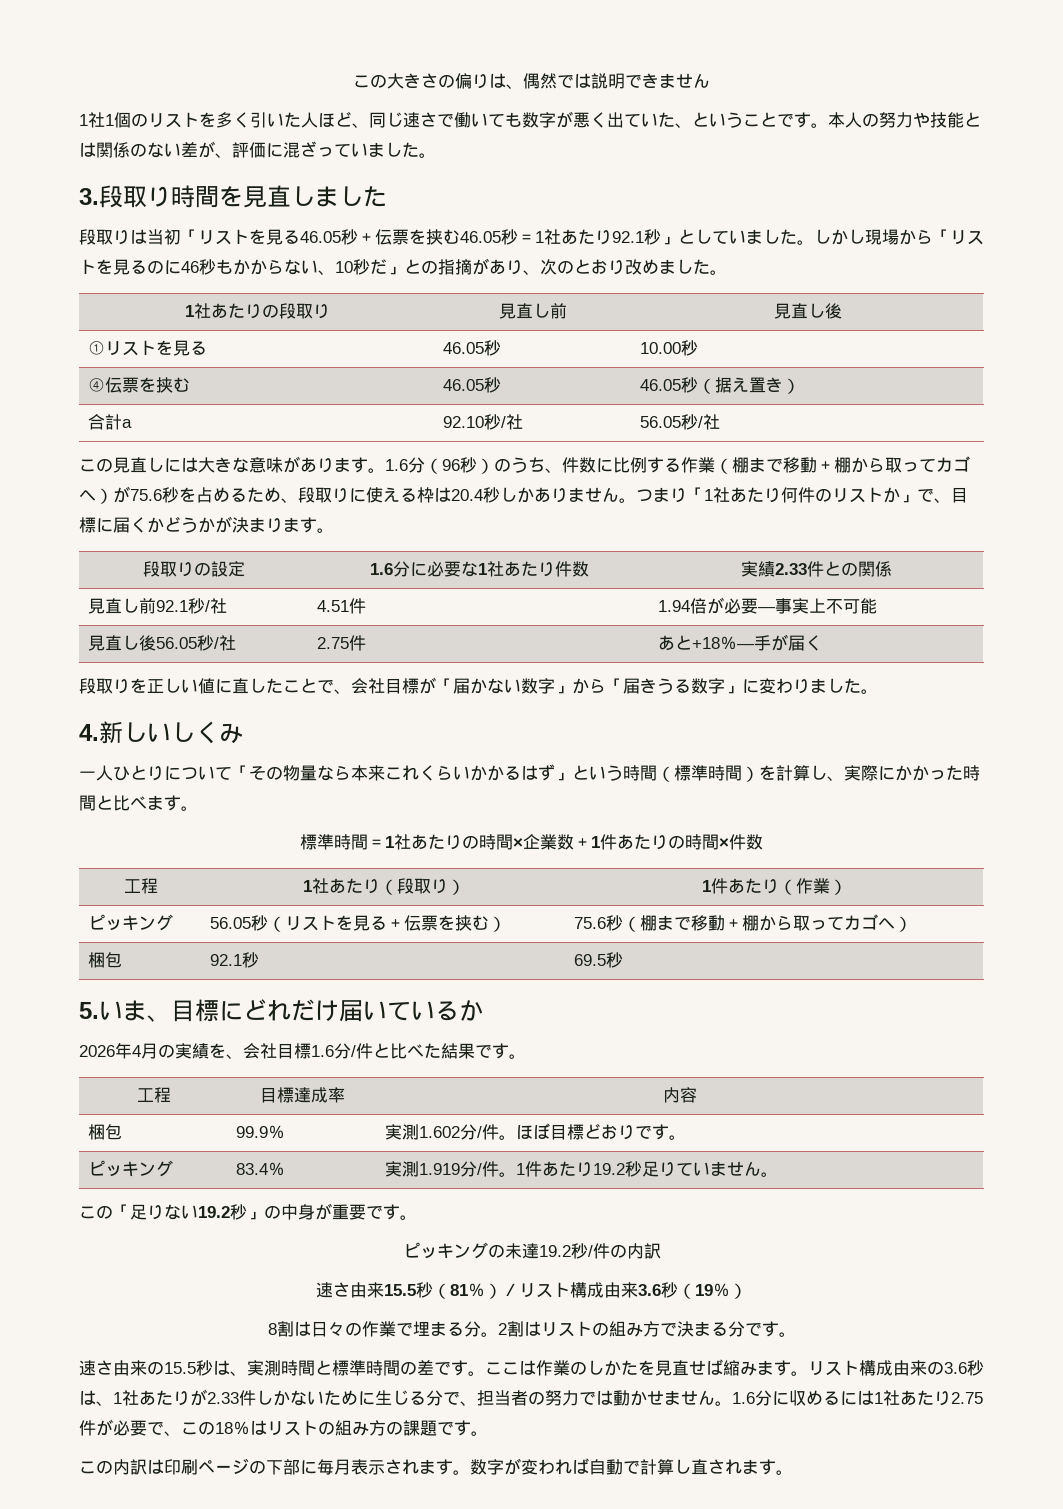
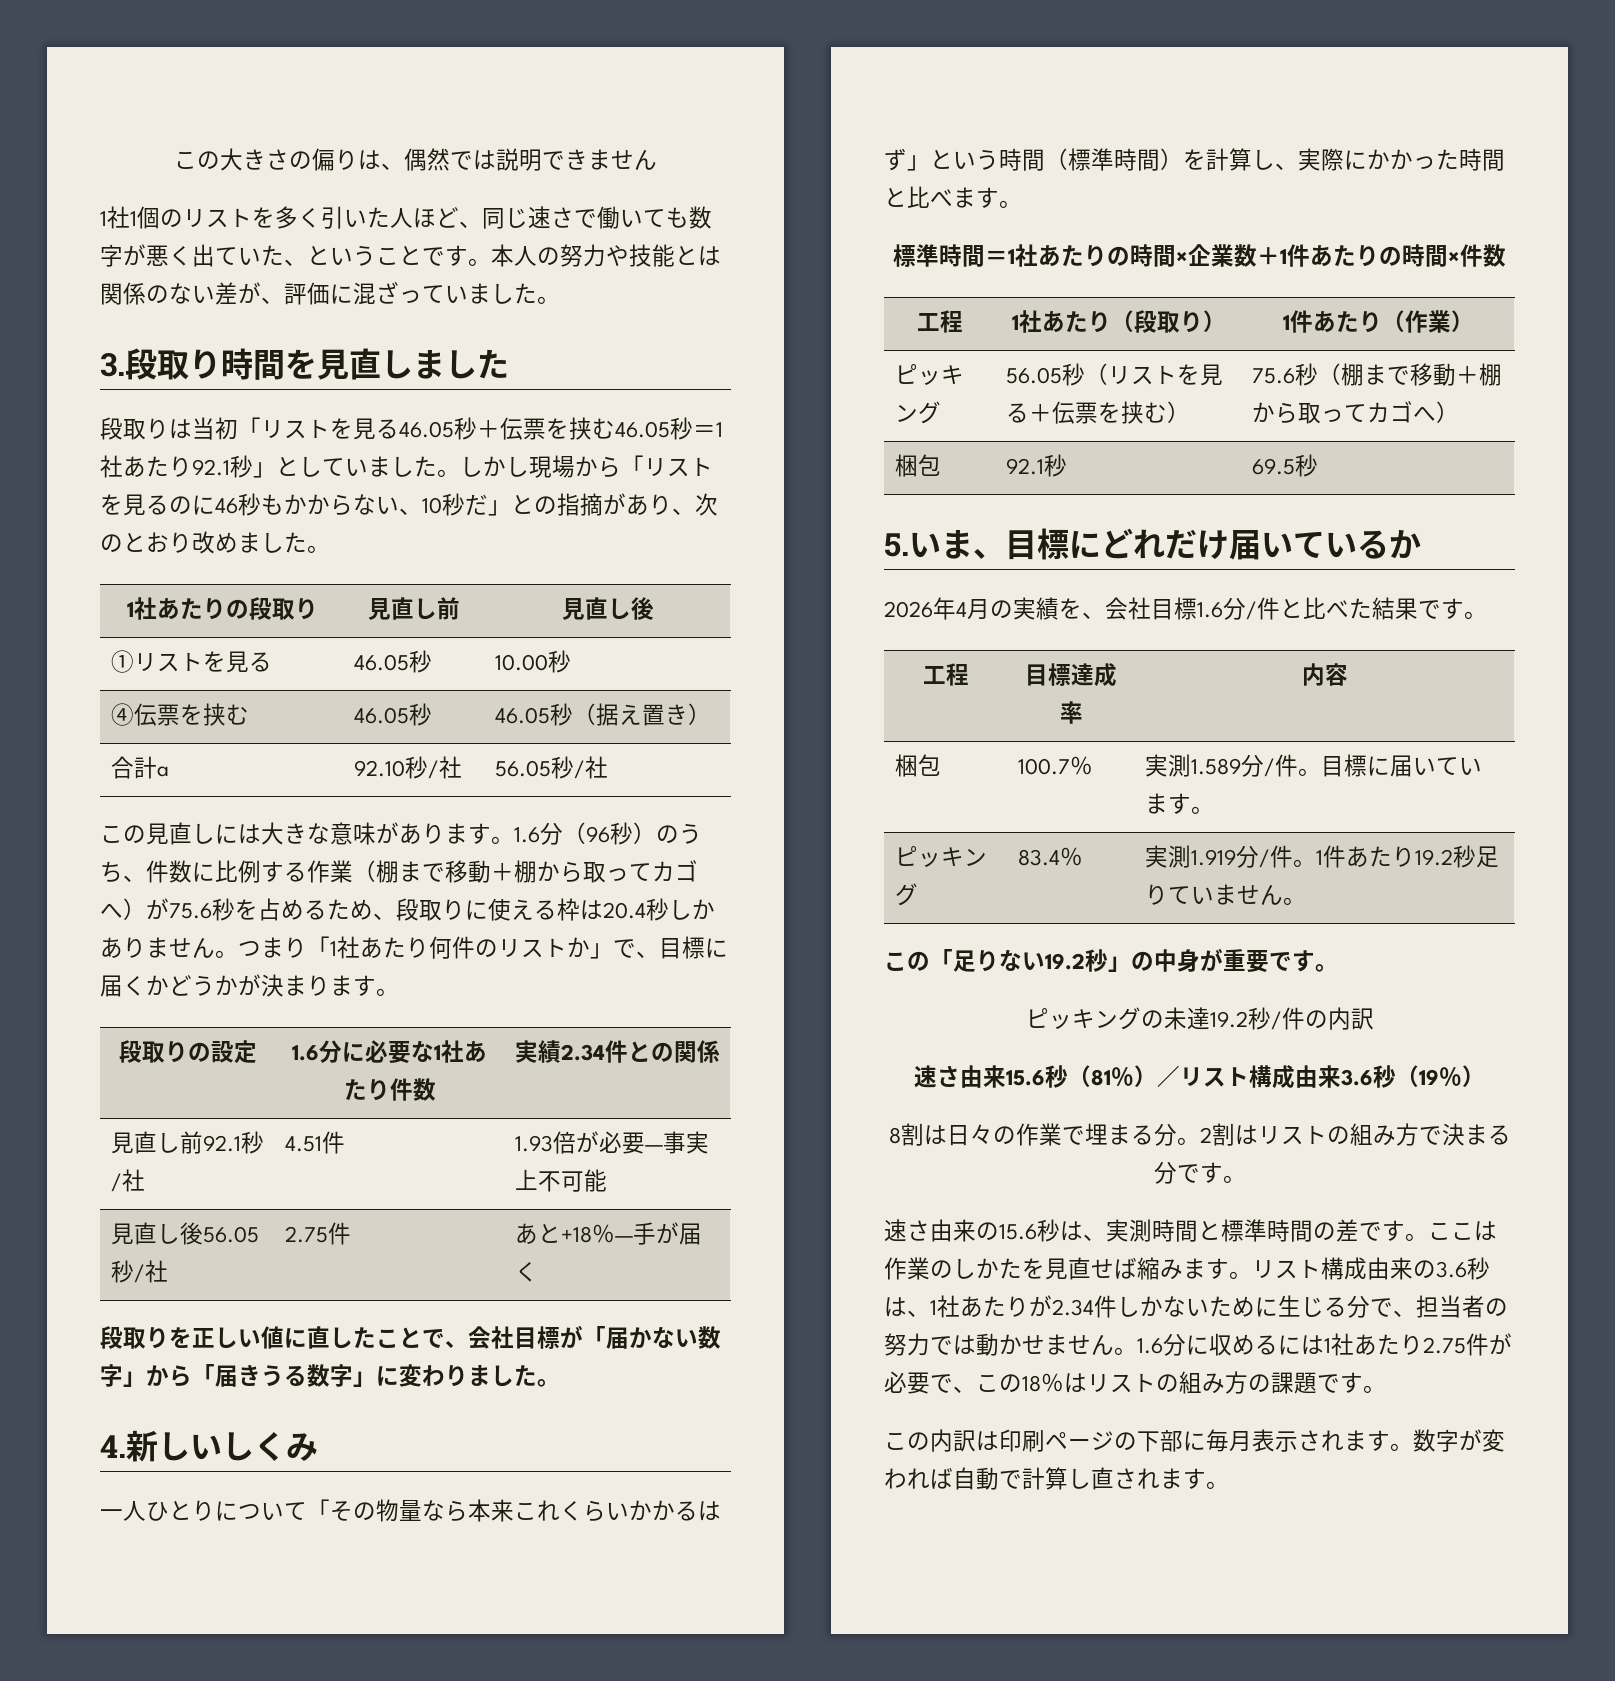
[774,563,807,575] 2.33 -> [561,1044,605,1061] 2.34
[658,600,691,612] 1.94 -> [514,1135,553,1152] 1.93
[236,1125,286,1139] [385,1123,653,1140] 99.9％ | 実測1.602分/件。ほぼ目標どおりで -> [1017,756,1093,775] [1144,754,1482,777] [1144,793,1168,814] 100.7％ | 実測1.589分/件。目標に届いていま
[384,1284,416,1296] 15.5 -> [1006,1070,1045,1086] 15.6
[164,1362,196,1374] 15.5 -> [999,1224,1037,1240] 15.6
[207,1392,239,1404] 2.33 -> [1052,1299,1094,1316] 2.34

